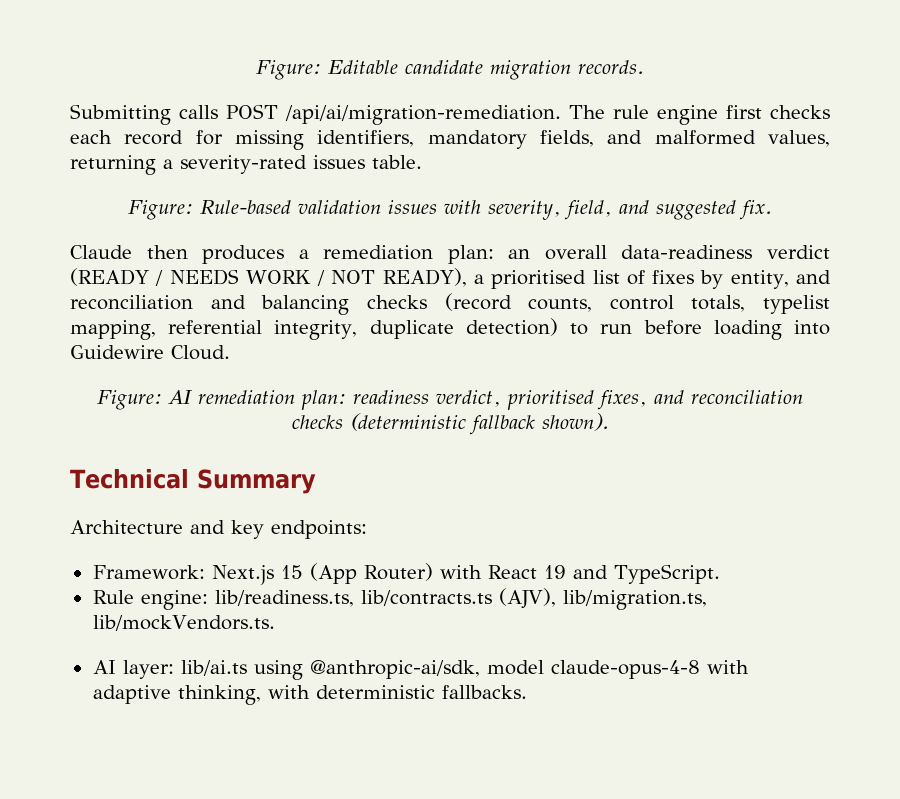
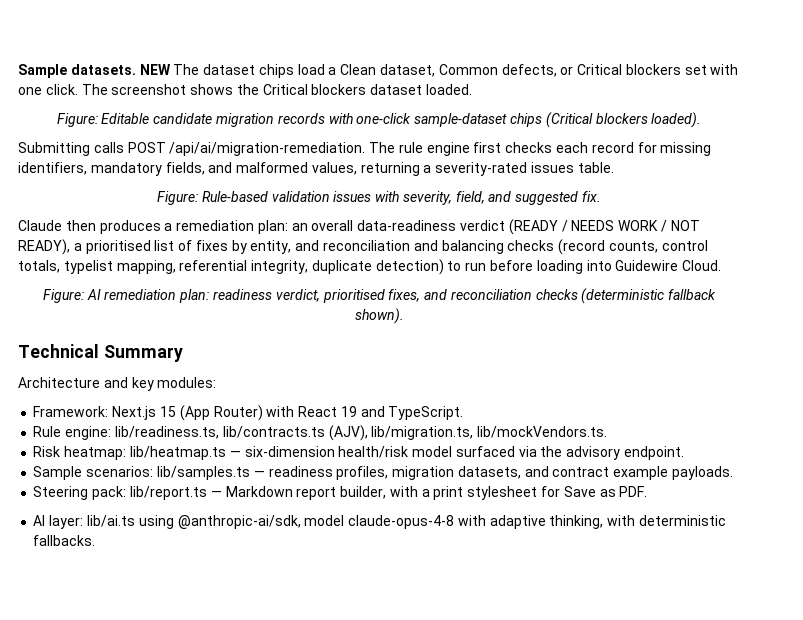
[256,60,644,80] Figure: Editable candidate migration records. -> [18,64,739,78] [18,84,473,95] [56,112,702,128] Sample datasets. NEW The dataset chips load a Clean dataset, Common defects, or Critical blockers set with one click. The screenshot shows the Critical blockers dataset loaded. // Figure: Editable candidate migration records with one-click sample-dataset chips (Critical blockers loaded).
[271,520,367,539] endpoints: -> [157,377,217,388] modules:
(275, 623) none -> [33,446,684,460] [33,466,733,480] [33,486,648,500] // Risk heatmap: lib/heatmap.ts — six-dimension health/risk model surfaced via the advisory endpoint. // Sample scenarios: lib/samples.ts — readiness profiles, migration datasets, and contract example payloads. // Steering pack: lib/report.ts — Markdown report builder, with a print stylesheet for Save as PDF.

